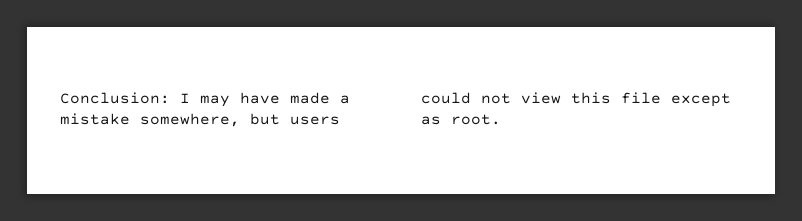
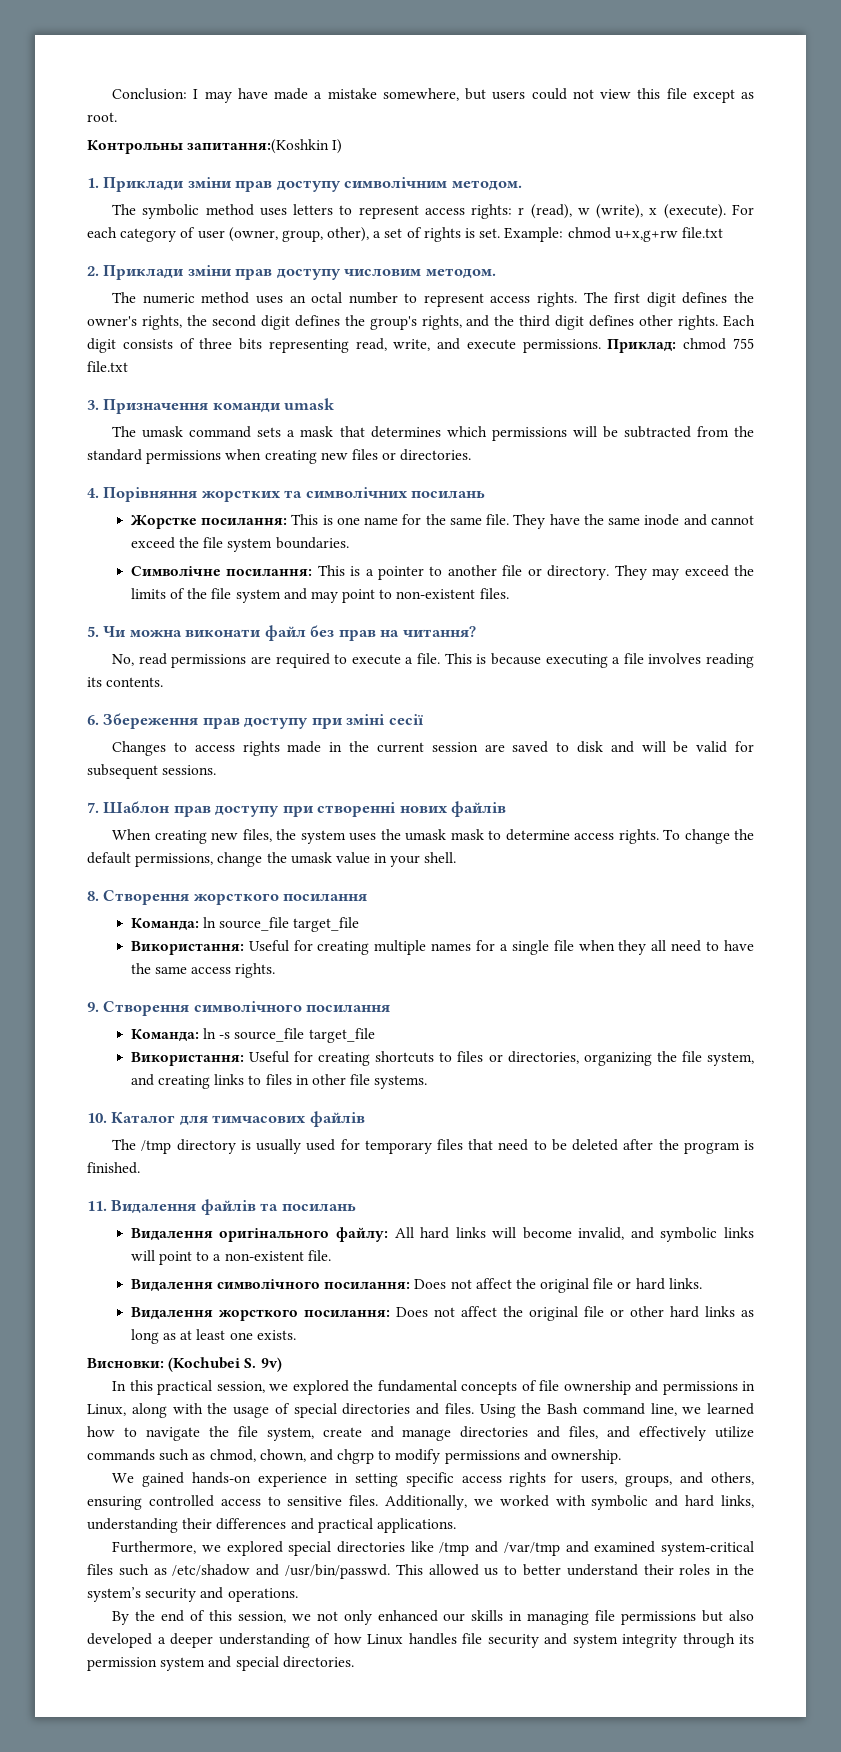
(501, 119) none -> [87,139,343,154] [87,177,522,192] [112,204,754,219] [87,227,723,242] [87,265,496,280] [112,292,754,307] [87,315,755,330] [87,338,754,353] [87,361,128,372] [87,398,335,414] [112,426,754,441] [87,449,472,464] [87,487,486,502] [129,514,754,529] [130,537,349,552] [130,565,755,580] [130,588,509,603] [87,625,476,641] [112,653,755,668] [87,677,164,687] [87,713,424,729] [112,741,754,756] [87,764,217,779] [87,801,507,817] [112,829,755,844] [87,852,457,867] [87,890,368,905] [130,917,360,932] [130,940,755,955] [130,963,276,978] [87,1001,391,1016] [130,1028,375,1043] [130,1051,755,1066] [130,1074,428,1089] [87,1111,365,1127] [112,1139,754,1154] [87,1162,140,1174] [87,1199,356,1215] [130,1227,754,1242] [130,1250,331,1265] [130,1278,702,1293] [130,1306,754,1321] [130,1329,296,1344] [87,1357,282,1372] [112,1380,755,1395] [87,1403,754,1418] [87,1426,755,1441] [87,1449,622,1464] [112,1472,754,1487] [87,1495,754,1510] [87,1518,456,1533] [112,1541,754,1556] [87,1564,754,1579] [87,1587,298,1602] [112,1610,754,1625] [87,1633,754,1648] [87,1656,354,1671] // Контрольны запитання:(Koshkin I) // 1. Приклади зміни прав доступу символічним методом. // The symbolic method uses letters to represent access rights: r (read), w (write), x (execute). For each category of user (owner, group, other), a set of rights is set. Example: chmod u+x,g+rw file.txt // 2. Приклади зміни прав доступу числовим методом. // The numeric method uses an octal number to represent access rights. The first digit defines the owner's rights, the second digit defines the group's rights, and the third digit defines other rights. Each digit consists of three bits representing read, write, and execute permissions. Приклад: chmod 755 file.txt // 3. Призначення команди umask // The umask command sets a mask that determines which permissions will be subtracted from the standard permissions when creating new files or directories. // 4. Порівняння жорстких та символічних посилань // Жорстке посилання: This is one name for the same file. They have the same inode and cannot exceed the file system boundaries. // Символічне посилання: This is a pointer to another file or directory. They may exceed the limits of the file system and may point to non-existent files. // 5. Чи можна виконати файл без прав на читання? // No, read permissions are required to execute a file. This is because executing a file involves reading its contents. // 6. Збереження прав доступу при зміні сесії // Changes to access rights made in the current session are saved to disk and will be valid for subsequent sessions. // 7. Шаблон прав доступу при створенні нових файлів // When creating new files, the system uses the umask mask to determine access rights. To change the default permissions, change the umask value in your shell. // 8. Створення жорсткого посилання // Команда: ln source_file target_file // Використання: Useful for creating multiple names for a single file when they all need to have the same access rights. // 9. Створення символічного посилання // Команда: ln -s source_file target_file // Використання: Useful for creating shortcuts to files or directories, organizing the file system, and creating links to files in other file systems. // 10. Каталог для тимчасових файлів // The /tmp directory is usually used for temporary files that need to be deleted after the program is finished. // 11. Видалення файлів та посилань // Видалення оригінального файлу: All hard links will become invalid, and symbolic links will point to a non-existent file. // Видалення символічного посилання: Does not affect the original file or hard links. // Видалення жорсткого посилання: Does not affect the original file or other hard links as long as at least one exists. // Висновки: (Kochubei S. 9v) // In this practical session, we explored the fundamental concepts of file ownership and permissions in Linux, along with the usage of special directories and files. Using the Bash command line, we learned how to navigate the file system, create and manage directories and files, and effectively utilize commands such as chmod, chown, and chgrp to modify permissions and ownership. // We gained hands-on experience in setting specific access rights for users, groups, and others, ensuring controlled access to sensitive files. Additionally, we worked with symbolic and hard links, understanding their differences and practical applications. // Furthermore, we explored special directories like /tmp and /var/tmp and examined system-critical files such as /etc/shadow and /usr/bin/passwd. This allowed us to better understand their roles in the system’s security and operations. // By the end of this session, we not only enhanced our skills in managing file permissions but also developed a deeper understanding of how Linux handles file security and system integrity through its permission system and special directories.

